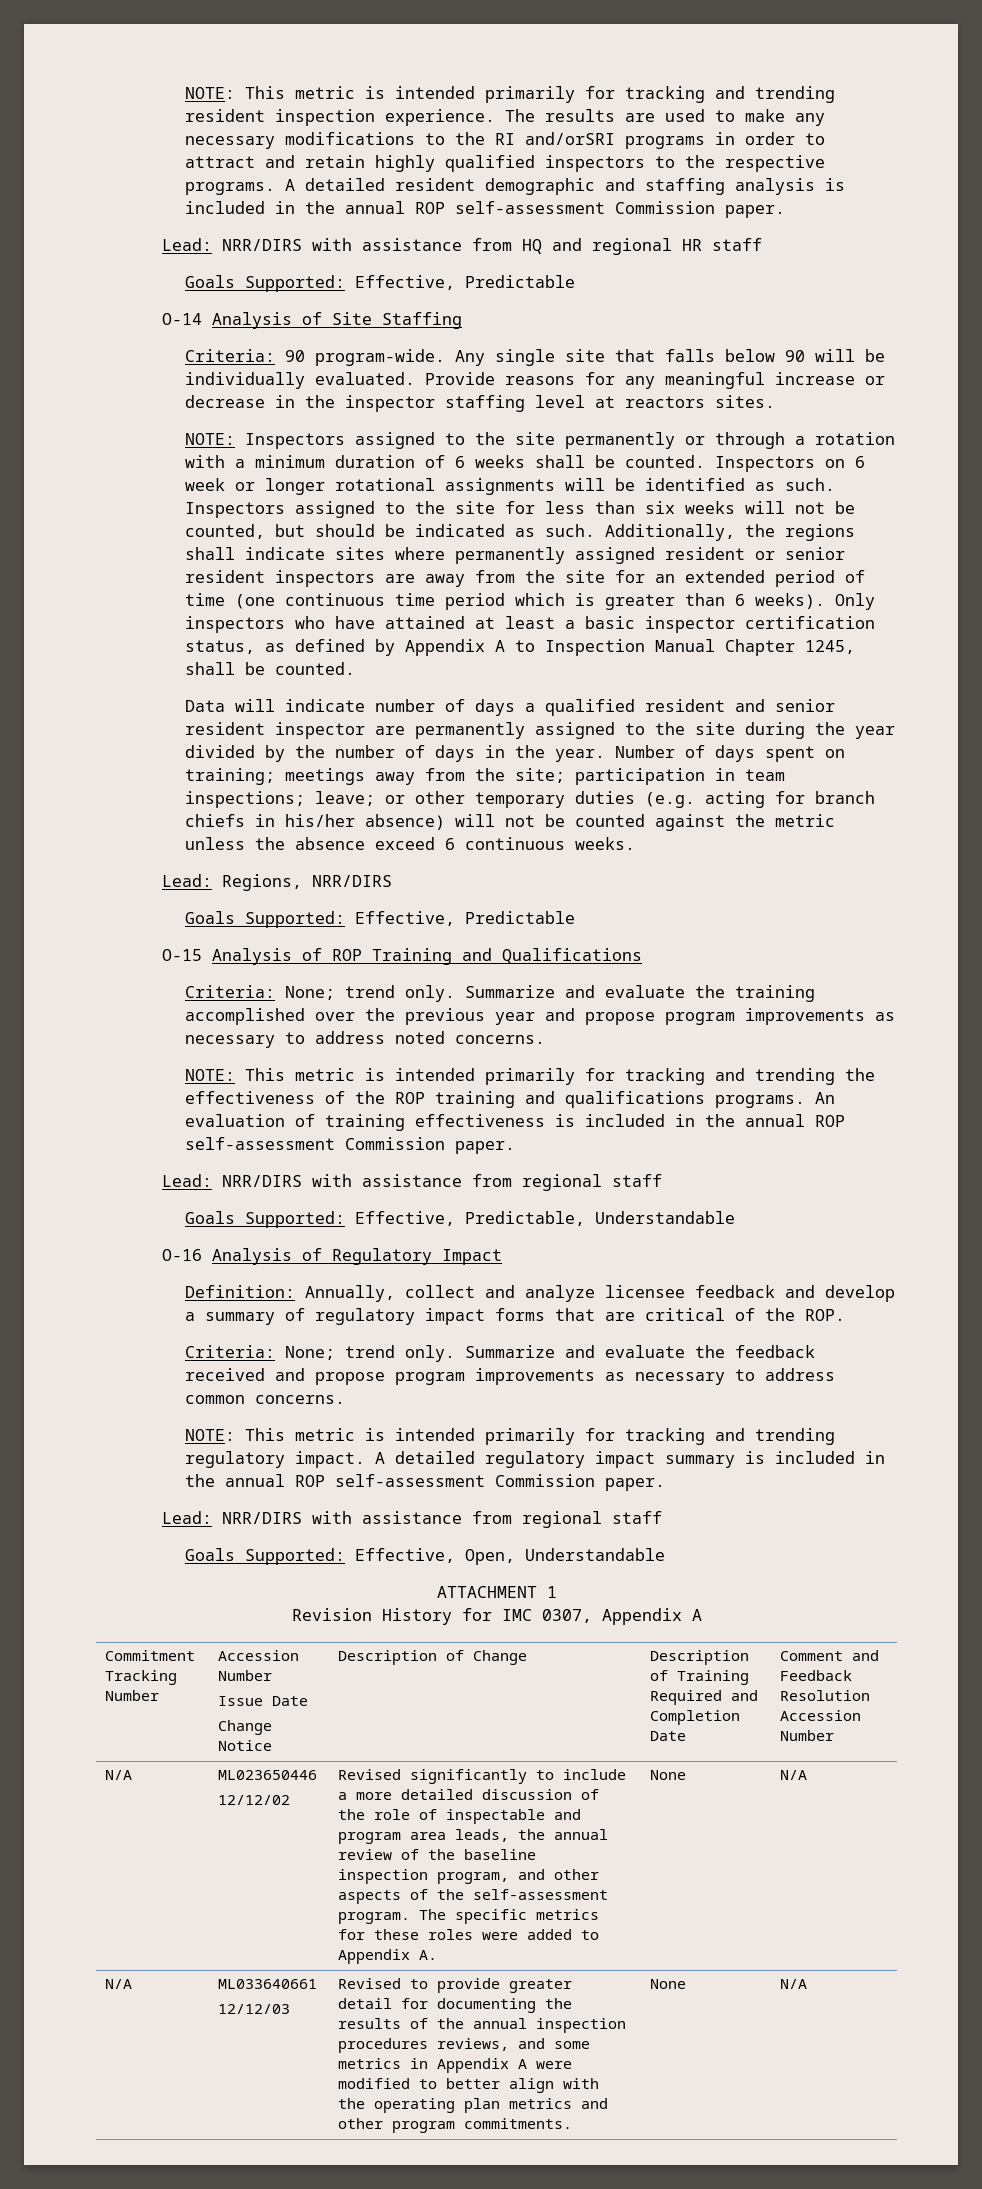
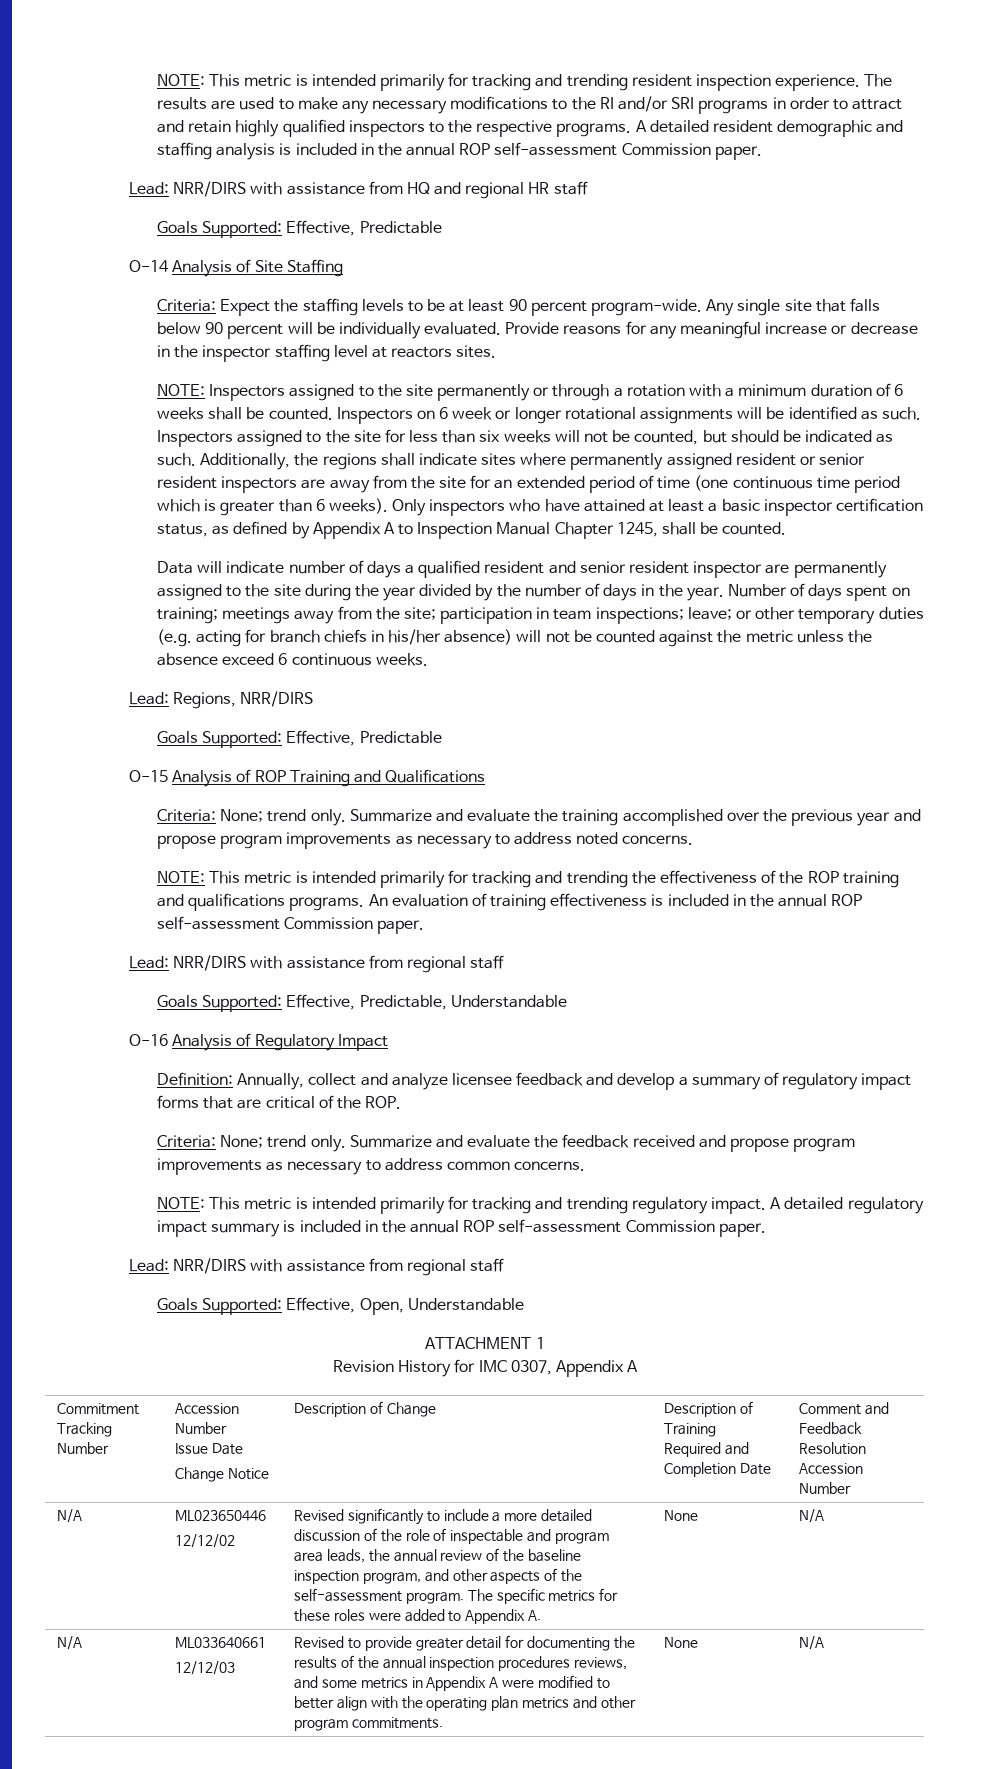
[524,132,615,145] and/orSRI -> [617,96,695,112] and/or SRI
[284,350,305,362] 90 -> [220,298,587,316] Expect the staffing levels to be at least 90 percent
(805, 356) none -> [227,324,284,339] percent

